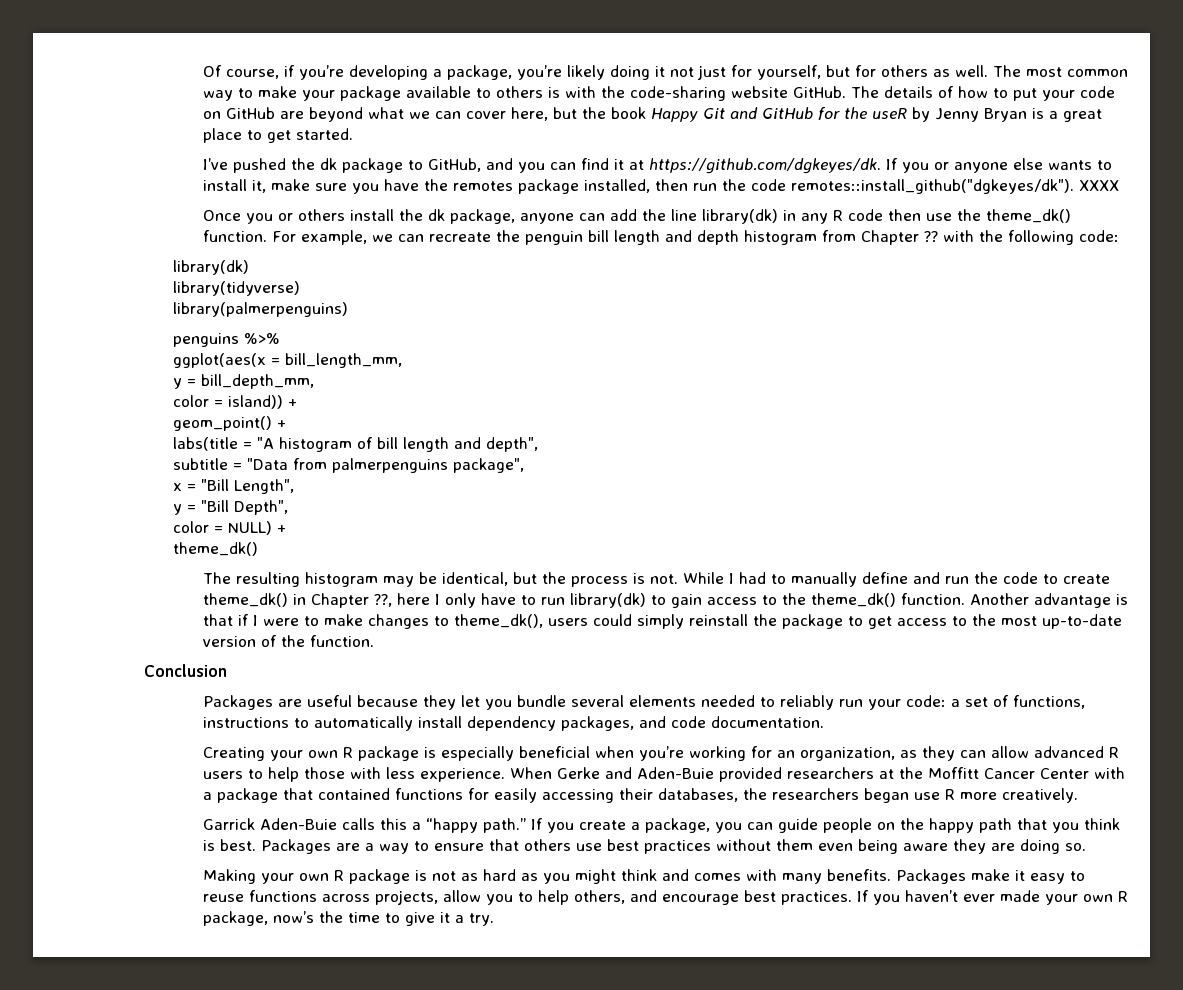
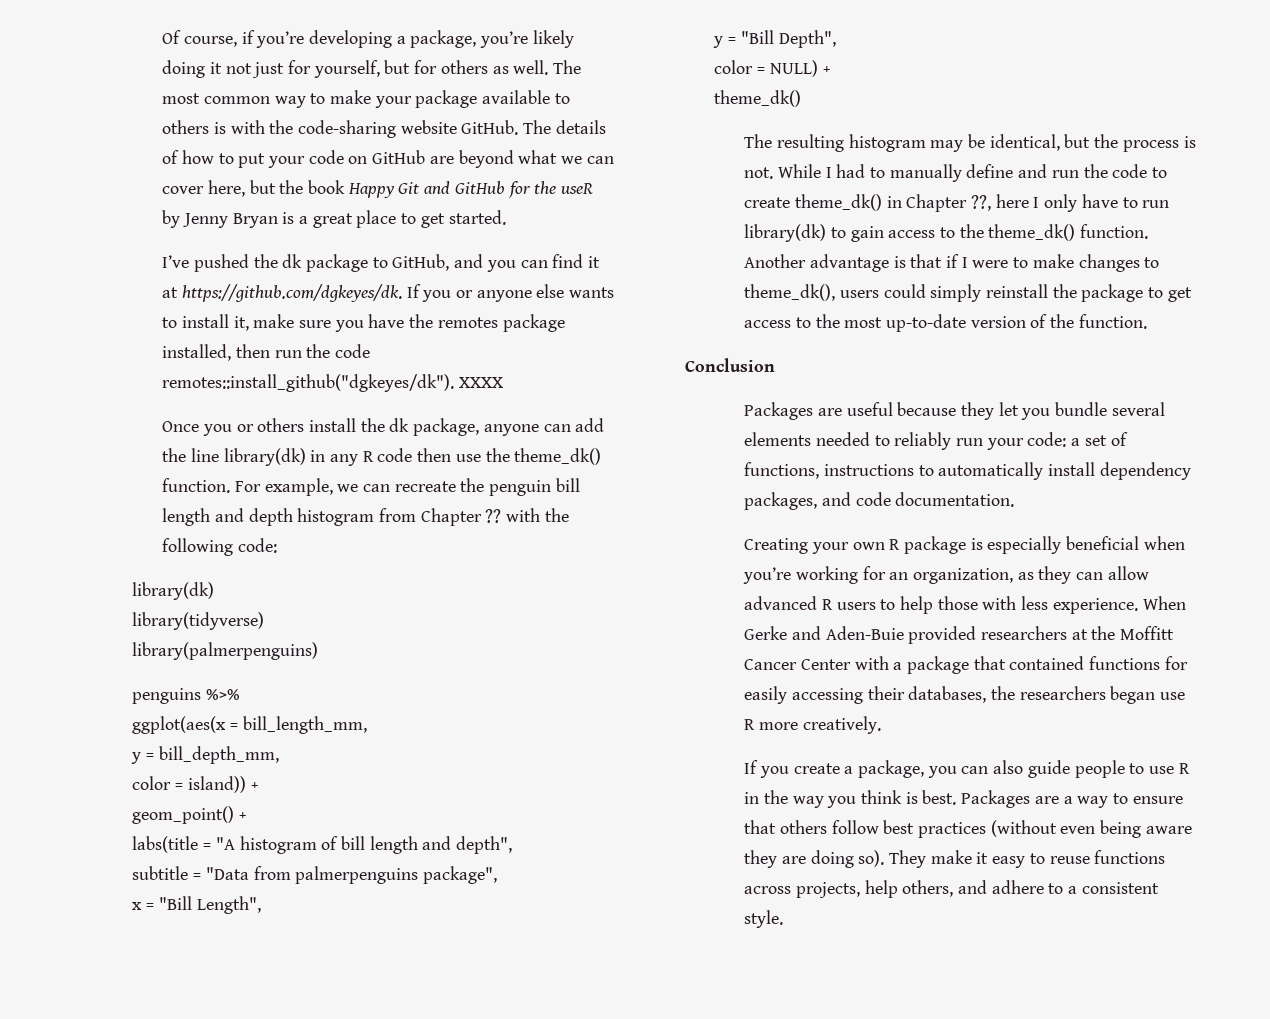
[202,818,526,833] Garrick Aden-Buie calls this a “happy path.” -> (881, 725) none
(773, 826) none -> [993,760,1024,774] also
[876,818,1047,833] on the happy path that -> [1129,763,1190,774] [744,790,824,808] to use R in the way
[575,843,602,851] use -> [831,820,879,834] follow
[715,839,813,851] without them -> [990,820,1057,837] (without
[1064,843,1086,851] [202,869,966,884] so. // Making your own R package is not as hard as you might think and comes with many benefits. Packages -> [858,850,927,868] so). They
[442,890,1128,905] [202,911,494,926] allow you to help others, and encourage best practices. If you haven’t ever made your own R package, now’s the time to give it a try. -> [864,880,1159,898] [744,910,784,928] help others, and adhere to a consistent style.

